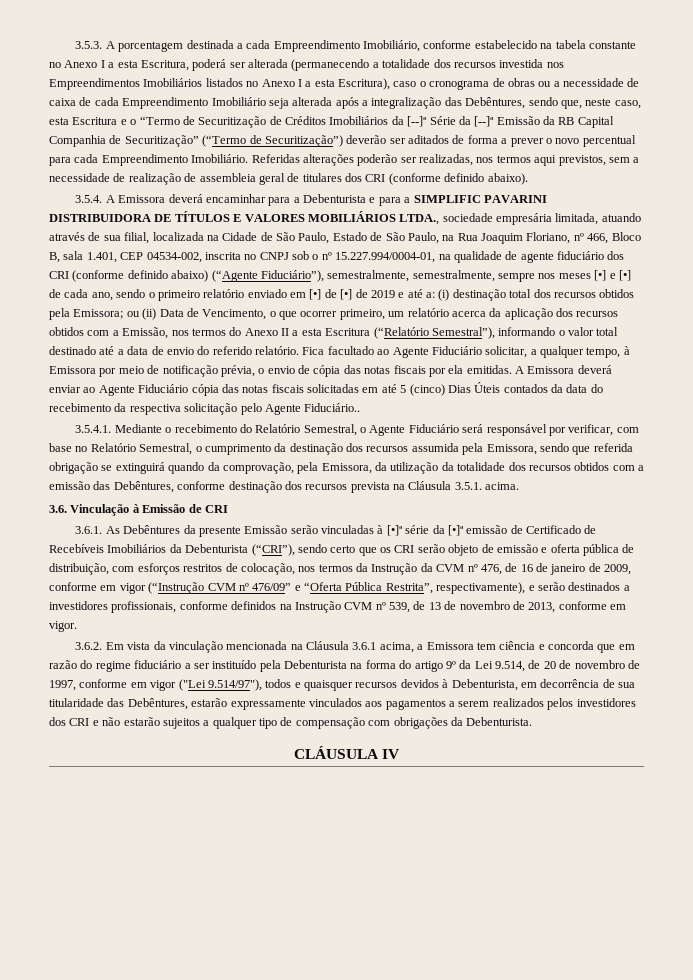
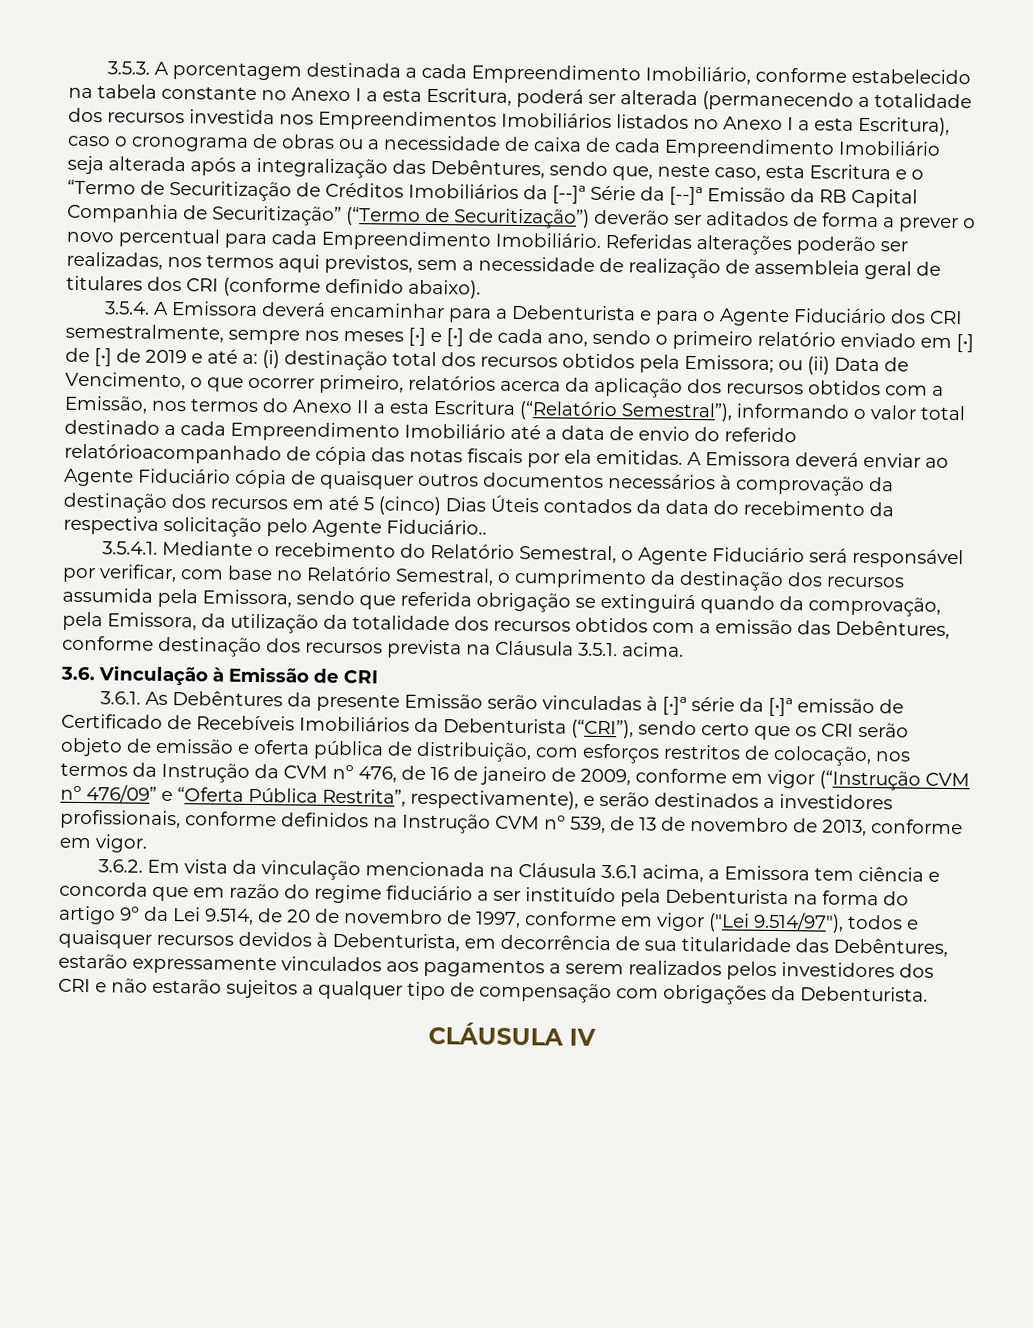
[404,195,547,203] [49,211,641,225] [49,232,641,244] [49,251,625,263] [49,270,410,282] a SIMPLIFIC PAVARINI DISTRIBUIDORA DE TÍTULOS E VALORES MOBILIÁRIOS LTDA., sociedade empresária limitada, atuando através de sua filial, localizada na Cidade de São Paulo, Estado de São Paulo, na Rua Joaquim Floriano, nº 466, Bloco B, sala 1.401, CEP 04534-002, inscrita no CNPJ sob o nº 15.227.994/0004-01, na qualidade de agente fiduciário dos CRI (conforme definido abaixo) (“Agente Fiduciário”), semestralmente, -> [701,308,963,327] o Agente Fiduciário dos CRI
[388,308,449,317] um relatório -> [408,375,496,391] relatórios
(96, 350) none -> [164,421,506,442] a cada Empreendimento Imobiliário
[255,346,630,358] [49,365,295,377] relatório. Fica facultado ao Agente Fiduciário solicitar, a qualquer tempo, à Emissora por meio de notificação prévia, o envio -> [64,443,282,465] relatórioacompanhado
[221,384,359,393] das notas fiscais solicitadas -> [291,470,894,496] [63,492,288,513] de quaisquer outros documentos necessários à comprovação da destinação dos recursos

